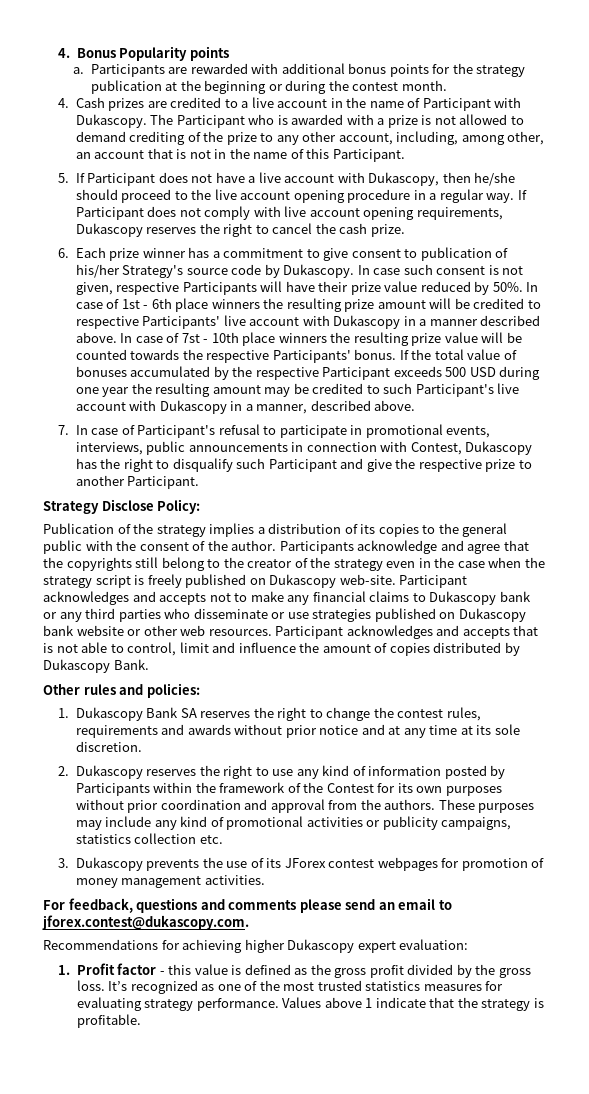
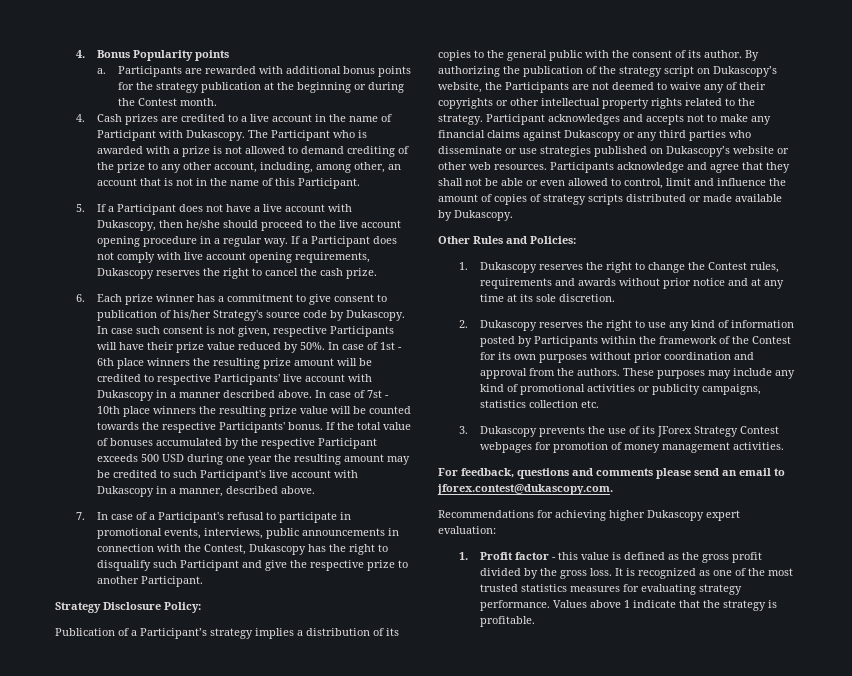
[352,82,399,91] contest -> [138,98,178,106] Contest
(85, 178) none -> [108,206,115,212] a
(527, 195) none -> [302,238,309,244] a
(135, 430) none -> [149,514,156,520] a
(408, 446) none -> [184,544,202,552] the
[101,499,154,511] Disclose -> [103,602,161,610] Disclosure
[133,523,154,534] the -> [131,628,207,639] a Participant’s
[207,540,529,554] [43,557,545,571] [43,574,396,588] the author. Participants acknowledge and agree that the copyrights still belong to the creator of the strategy even in the case when the strategy script is freely published on Dukascopy web-site. -> [688,50,759,61] [438,66,777,77] [438,82,766,93] [438,98,755,109] [438,114,483,125] its author. By authorizing the publication of the strategy script on Dukascopy’s website, the Participants are not deemed to waive any of their copyrights or other intellectual property rights related to the strategy.
[412,591,531,605] to Dukascopy bank -> [523,130,621,141] against Dukascopy
[458,608,526,622] [43,625,74,636] Dukascopy bank -> [666,146,730,157] Dukascopy’s
[275,625,539,639] [43,642,108,653] Participant acknowledges and accepts that is not able -> [550,162,790,173] [438,178,608,186] Participants acknowledge and agree that they shall not be able or even allowed
[433,642,520,656] [43,659,149,673] [43,683,200,698] distributed by Dukascopy Bank. // Other rules and policies: -> [530,194,782,205] [438,210,513,221] [438,236,576,244] of strategy scripts distributed or made available by Dukascopy. // Other Rules and Policies:
[146,707,197,718] Bank SA -> (538, 267) none
[397,709,444,718] contest -> [708,262,748,270] Contest
[328,859,375,868] contest -> [694,426,780,437] Strategy Contest
[108,981,128,991] It’s -> [615,568,636,576] It is

